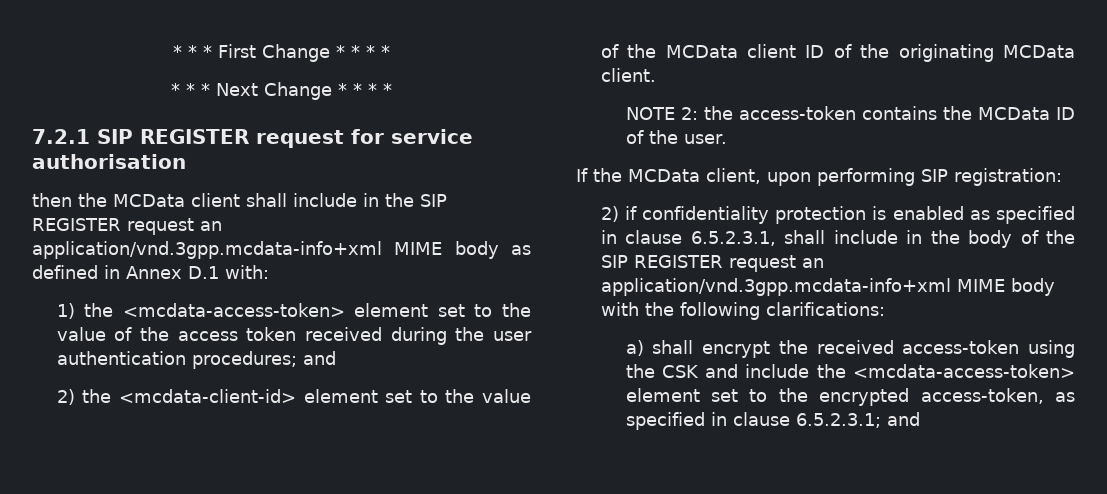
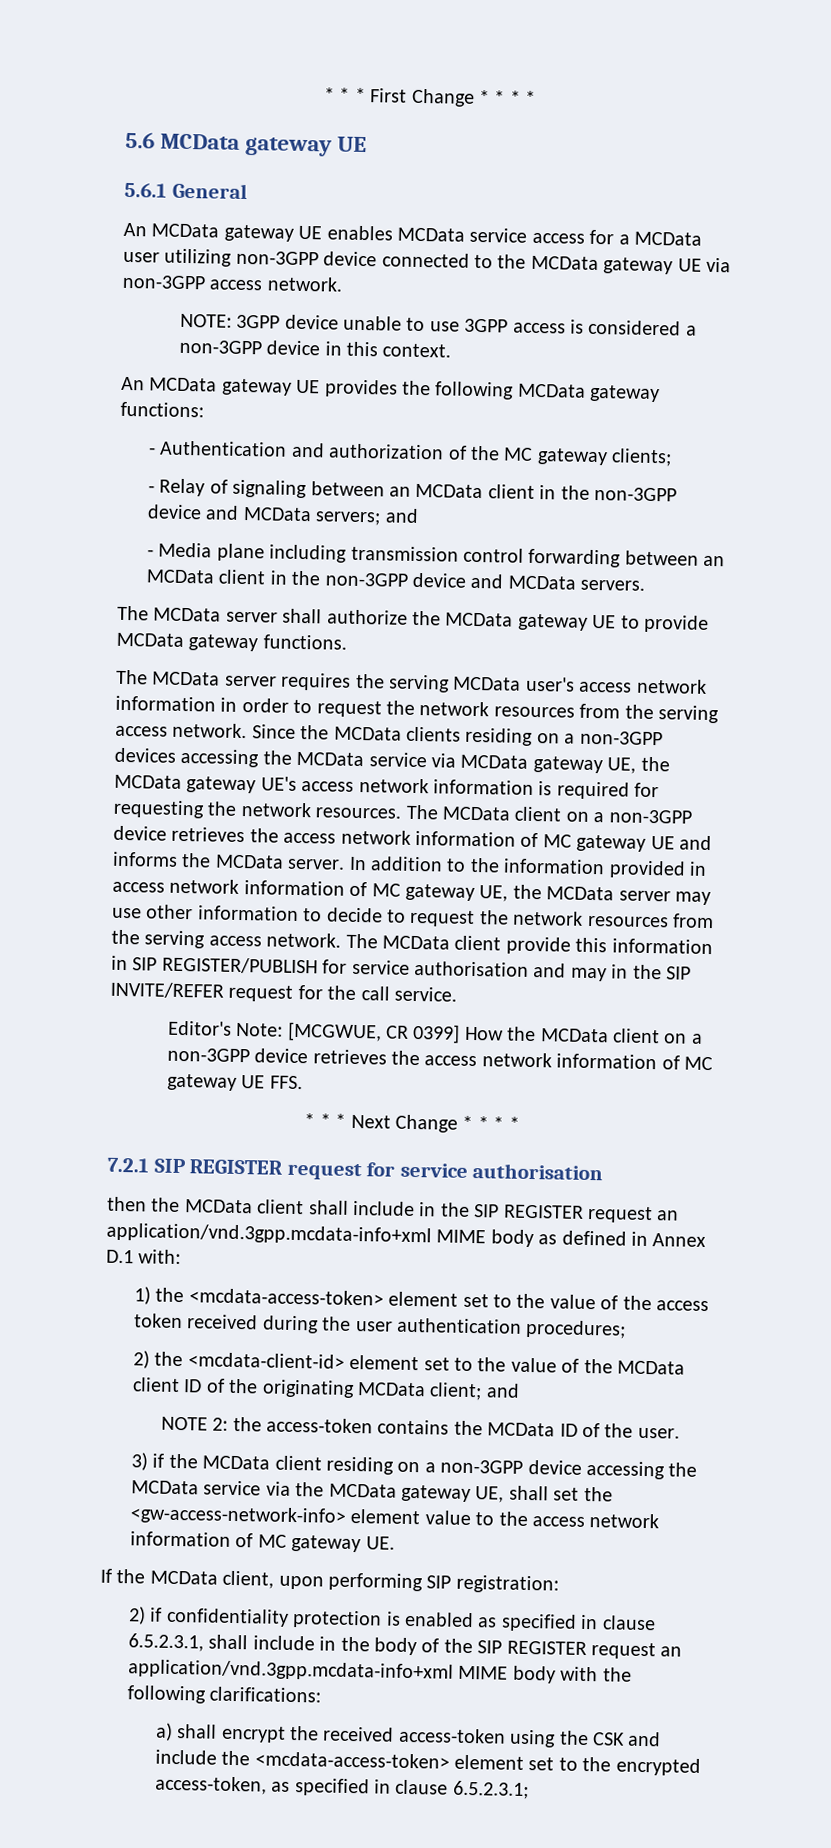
(390, 51) none -> [125,131,368,157] [124,182,248,200] [123,222,702,246] [123,248,731,275] [122,274,343,292] [179,313,697,336] [178,339,452,358] [121,376,661,403] [120,401,204,418] [147,440,673,467] [147,478,677,502] [146,504,419,526] [146,542,726,568] [145,569,646,591] [117,605,709,633] [116,632,347,652] [116,669,707,694] [115,695,719,724] [115,722,663,746] [114,747,670,774] [114,774,660,800] [113,799,692,824] [113,825,712,852] [112,851,707,879] [112,878,711,906] [112,904,714,929] [111,929,713,955] [111,955,691,982] [110,981,457,1002] [167,1020,703,1044] [166,1047,714,1071] [166,1073,303,1091] // 5.6 MCData gateway UE // 5.6.1 General // An MCData gateway UE enables MCData service access for a MCData user utilizing non-3GPP device connected to the MCData gateway UE via non-3GPP access network. // NOTE: 3GPP device unable to use 3GPP access is considered a non-3GPP device in this context. // An MCData gateway UE provides the following MCData gateway functions: // - Authentication and authorization of the MC gateway clients; // - Relay of signaling between an MCData client in the non-3GPP device and MCData servers; and // - Media plane including transmission control forwarding between an MCData client in the non-3GPP device and MCData servers. // The MCData server shall authorize the MCData gateway UE to provide MCData gateway functions. // The MCData server requires the serving MCData user's access network information in order to request the network resources from the serving access network. Since the MCData clients residing on a non-3GPP devices accessing the MCData service via MCData gateway UE, the MCData gateway UE's access network information is required for requesting the network resources. The MCData client on a non-3GPP device retrieves the access network information of MC gateway UE and informs the MCData server. In addition to the information provided in access network information of MC gateway UE, the MCData server may use other information to decide to request the network resources from the serving access network. The MCData client provide this information in SIP REGISTER/PUBLISH for service authorisation and may in the SIP INVITE/REFER request for the call service. // Editor's Note: [MCGWUE, CR 0399] How the MCData client on a non-3GPP device retrieves the access network information of MC gateway UE FFS.
[302,351,336,365] and -> (627, 1329) none
[600,68,656,82] client. -> [429,1382,520,1401] client; and
(728, 139) none -> [130,1452,698,1480] [130,1480,613,1503] [129,1505,660,1529] [129,1531,395,1553] // 3) if the MCData client residing on a non-3GPP device accessing the MCData service via the MCData gateway UE, shall set the <gw-access-network-info> element value to the access network information of MC gateway UE.
[886,412,920,426] and -> (529, 1790) none

